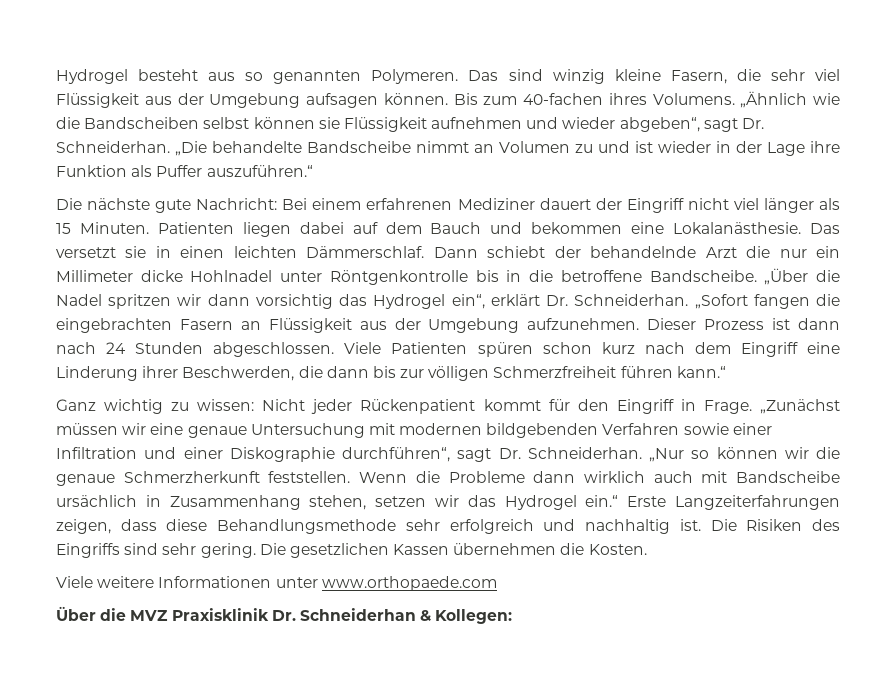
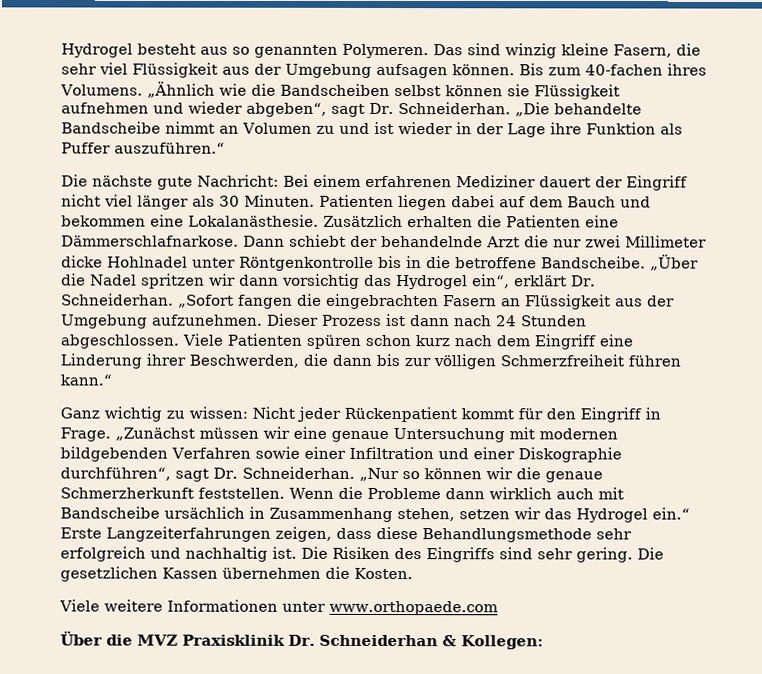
[56,223,71,234] 15 -> [219,195,240,207] 30
[809,223,840,234] [56,246,425,258] Das versetzt sie in einen leichten Dämmerschlaf. -> [323,214,619,228] [61,235,239,247] Zusätzlich erhalten die Patienten eine Dämmerschlafnarkose.
[815,246,840,258] ein -> [585,235,621,248] zwei

